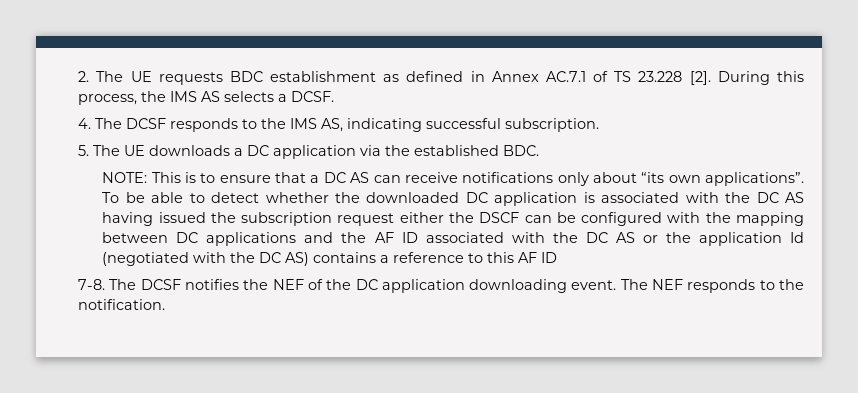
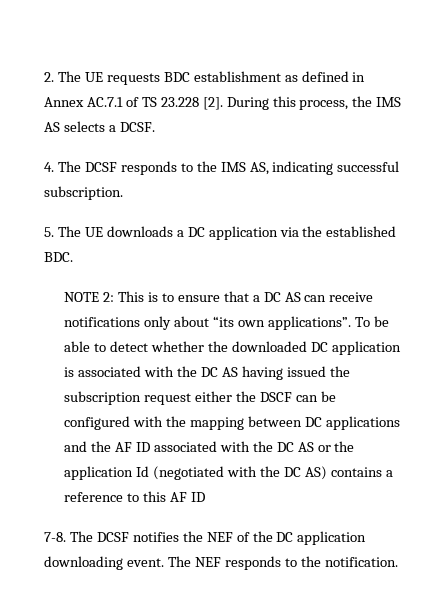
[102,172,148,183] NOTE: -> [64,292,115,302] NOTE 2:

